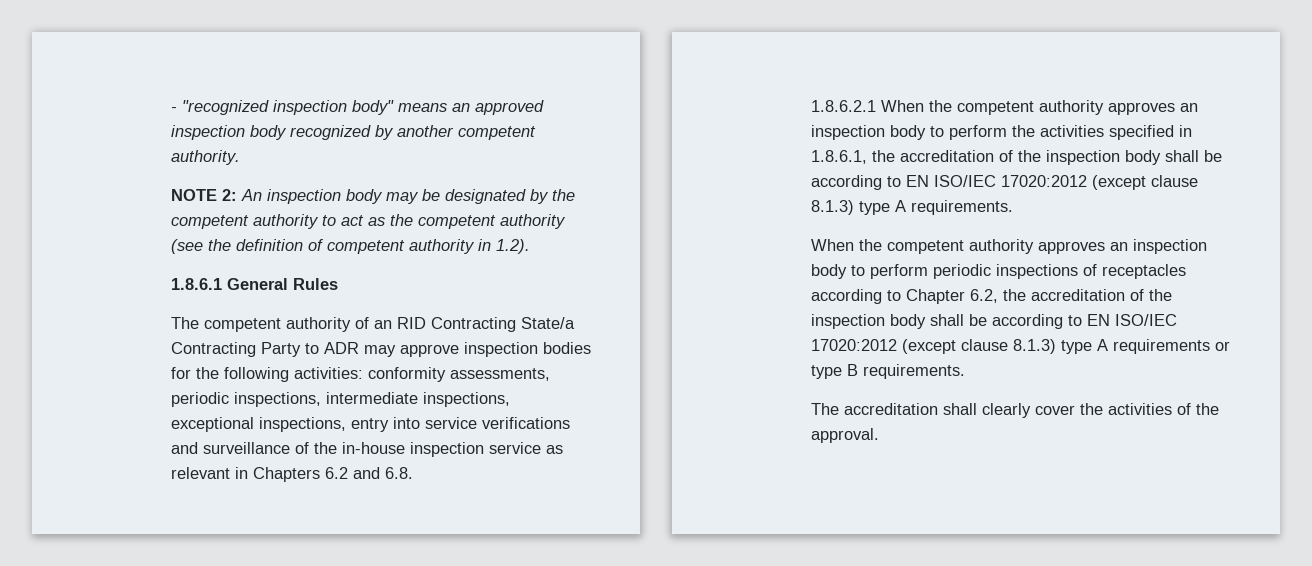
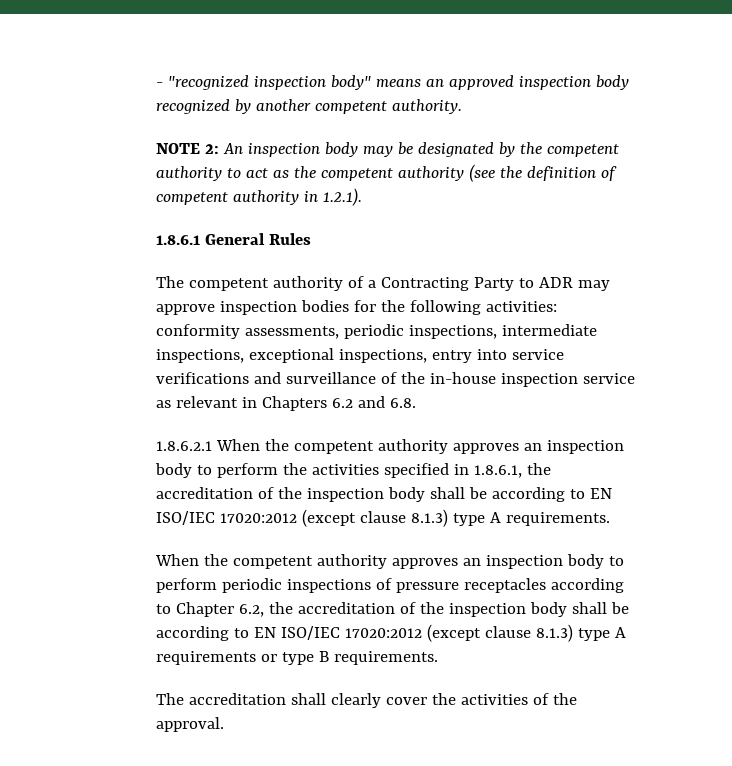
[495,239,530,254] 1.2). -> [323,188,363,206] 1.2.1).
[373,317,575,332] an RID Contracting State/a -> [368,280,377,288] a
(1097, 270) none -> [396,582,460,593] pressure

